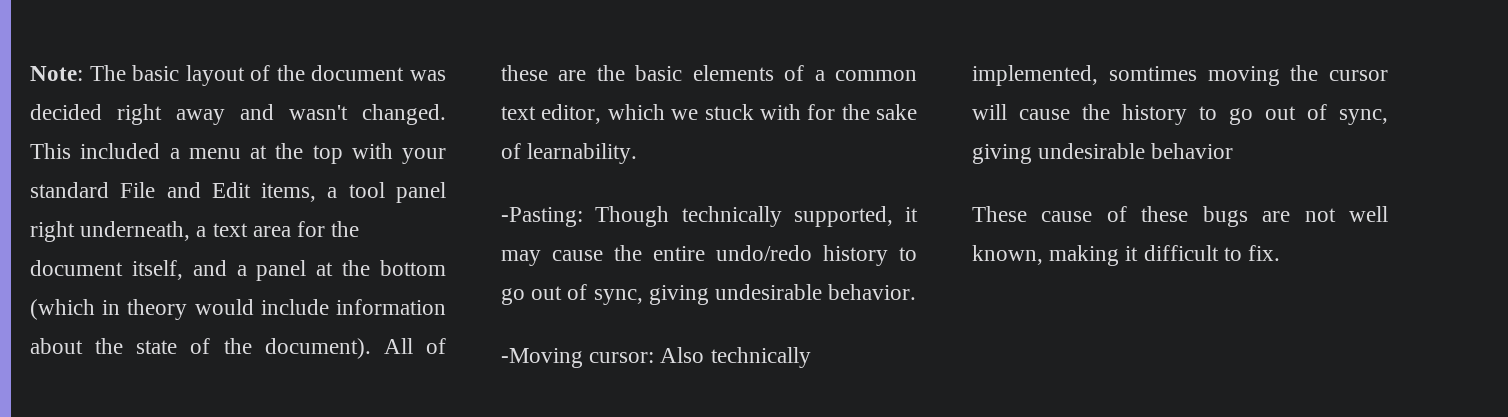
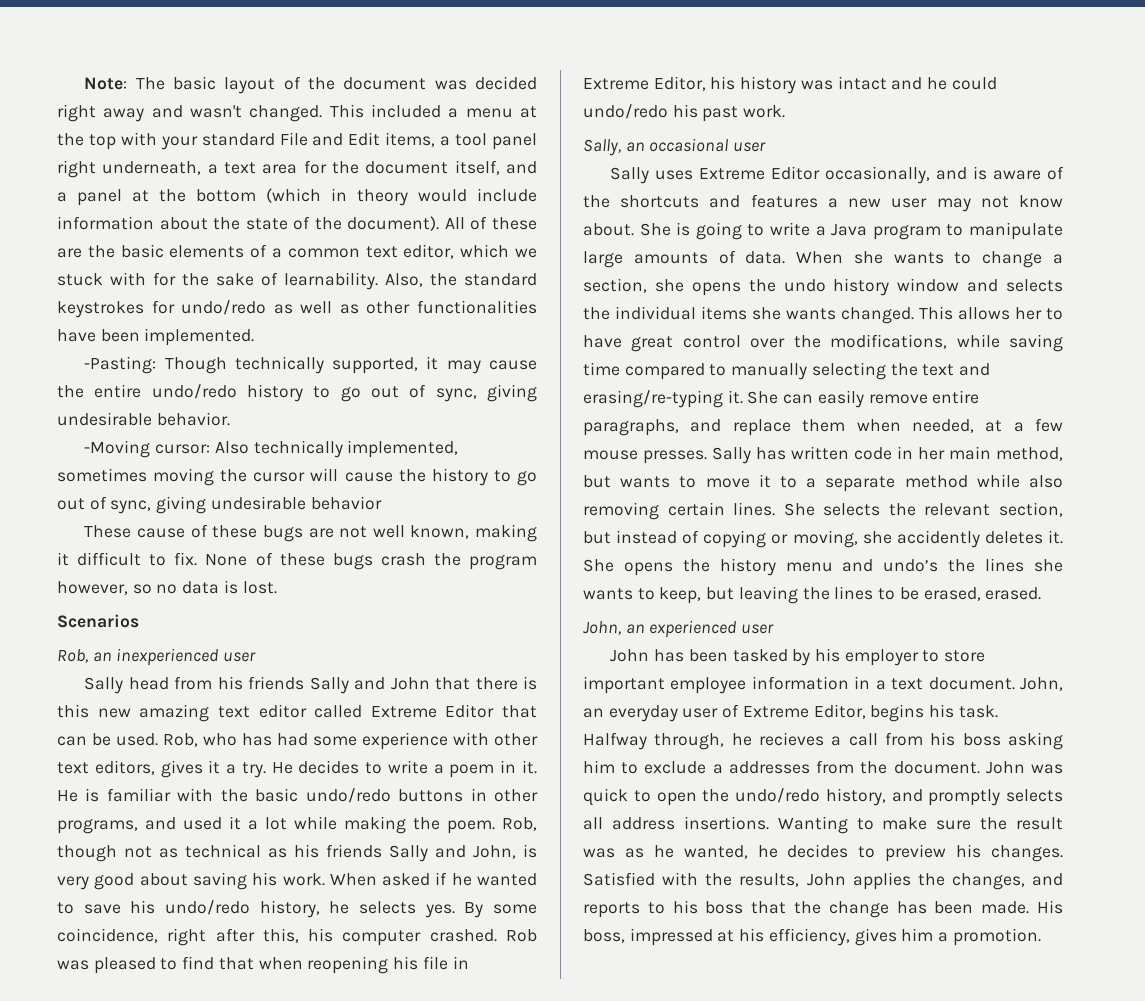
(638, 153) none -> [385,273,537,287] [57,300,537,318] [57,328,255,346] Also, the standard keystrokes for undo/redo as well as other functionalities have been implemented.
[1108,66,1197,81] somtimes -> [57,468,147,482] sometimes
(1281, 253) none -> [205,552,537,570] [57,580,277,595] [57,614,139,628] [57,648,257,666] [84,676,537,694] [57,704,537,722] [57,732,538,750] [57,760,537,778] [57,788,538,803] [57,816,537,834] [57,844,537,862] [57,872,537,890] [57,900,537,918] [57,928,537,946] [57,956,469,974] [583,76,997,94] [583,104,786,122] [583,138,767,156] [610,166,1064,184] [583,194,1063,212] [583,222,1063,240] [583,250,1063,268] [583,278,1063,296] [583,306,1063,324] [583,334,1063,352] [583,362,991,380] [583,390,980,408] [583,418,1063,436] [583,446,1063,464] [583,474,1063,492] [583,502,1063,520] [583,530,1063,548] [583,558,1063,576] [583,586,1042,604] [583,620,775,638] [610,648,986,666] [583,676,1063,694] [583,704,998,722] [583,732,1063,750] [583,760,1063,774] [583,788,1063,806] [583,816,1063,834] [583,844,1063,862] [583,872,1063,890] [583,900,1063,918] [583,928,1041,946] None of these bugs crash the program however, so no data is lost. // Scenarios // Rob, an inexperienced user // Sally head from his friends Sally and John that there is this new amazing text editor called Extreme Editor that can be used. Rob, who has had some experience with other text editors, gives it a try. He decides to write a poem in it. He is familiar with the basic undo/redo buttons in other programs, and used it a lot while making the poem. Rob, though not as technical as his friends Sally and John, is very good about saving his work. When asked if he wanted to save his undo/redo history, he selects yes. By some coincidence, right after this, his computer crashed. Rob was pleased to find that when reopening his file in Extreme Editor, his history was intact and he could undo/redo his past work. // Sally, an occasional user // Sally uses Extreme Editor occasionally, and is aware of the shortcuts and features a new user may not know about. She is going to write a Java program to manipulate large amounts of data. When she wants to change a section, she opens the undo history window and selects the individual items she wants changed. This allows her to have great control over the modifications, while saving time compared to manually selecting the text and erasing/re-typing it. She can easily remove entire paragraphs, and replace them when needed, at a few mouse presses. Sally has written code in her main method, but wants to move it to a separate method while also removing certain lines. She selects the relevant section, but instead of copying or moving, she accidently deletes it. She opens the history menu and undo’s the lines she wants to keep, but leaving the lines to be erased, erased. // John, an experienced user // John has been tasked by his employer to store important employee information in a text document. John, an everyday user of Extreme Editor, begins his task. Halfway through, he recieves a call from his boss asking him to exclude a addresses from the document. John was quick to open the undo/redo history, and promptly selects all address insertions. Wanting to make sure the result was as he wanted, he decides to preview his changes. Satisfied with the results, John applies the changes, and reports to his boss that the change has been made. His boss, impressed at his efficiency, gives him a promotion.

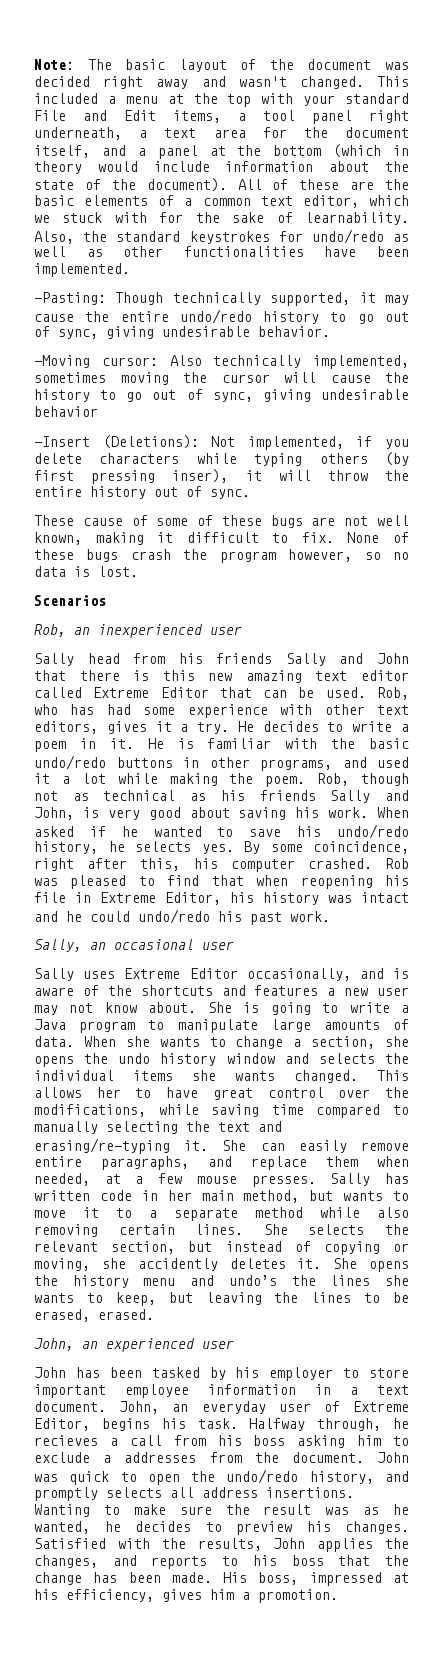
(382, 503) none -> [34,435,409,450] [34,452,409,467] [34,469,409,484] [34,486,250,499] // -Insert (Deletions): Not implemented, if you delete characters while typing others (by first pressing inser), it will throw the entire history out of sync.
(208, 531) none -> [156,515,214,526] some of

